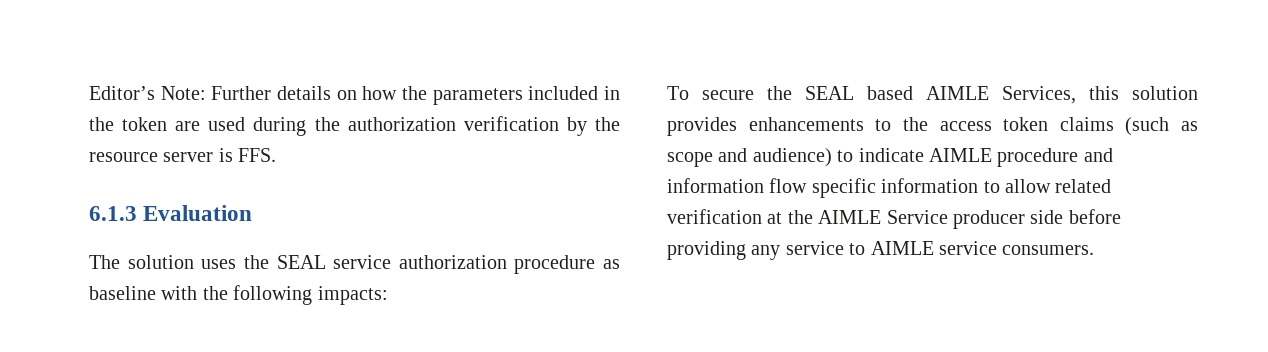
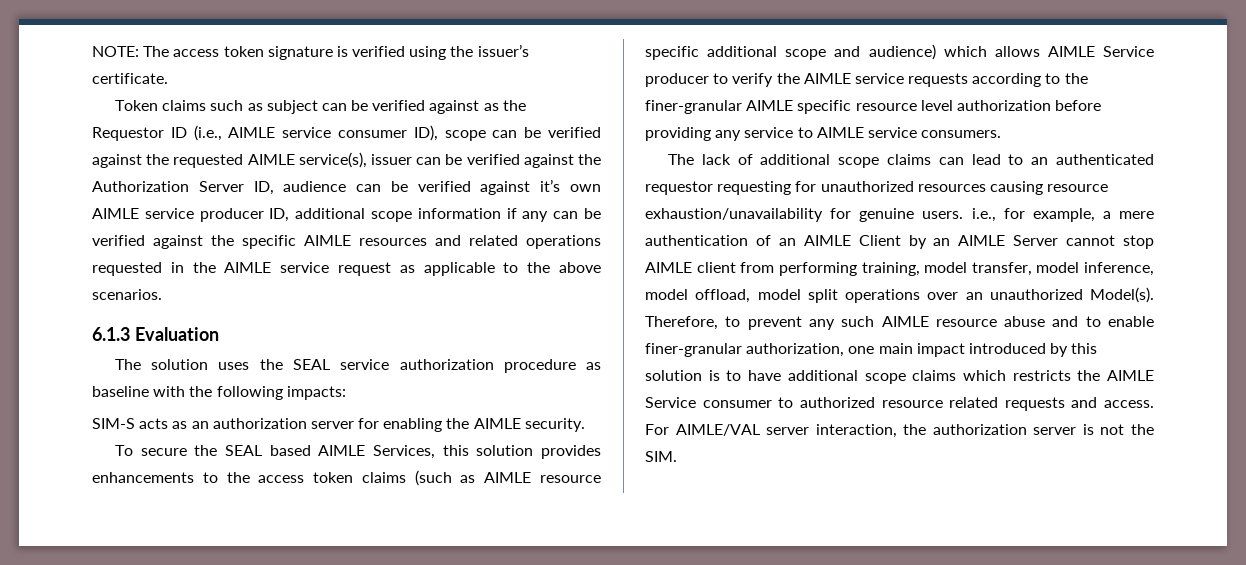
[89,86,620,105] [89,116,620,136] [89,148,277,162] Editor’s Note: Further details on how the parameters included in the token are used during the authorization verification by the resource server is FFS. -> [92,44,529,60] [92,73,168,84] [114,100,526,114] [92,125,601,141] [92,152,601,168] [92,179,601,195] [92,208,602,222] [92,235,601,249] [92,262,601,276] [92,289,162,300] NOTE: The access token signature is verified using the issuer’s certificate. // Token claims such as subject can be verified against as the Requestor ID (i.e., AIMLE service consumer ID), scope can be verified against the requested AIMLE service(s), issuer can be verified against the Authorization Server ID, audience can be verified against it’s own AIMLE service producer ID, additional scope information if any can be verified against the specific AIMLE resources and related operations requested in the AIMLE service request as applicable to the above scenarios.
(388, 295) none -> [92,418,585,432] // SIM-S acts as an authorization server for enabling the AIMLE security.
[667,148,1113,167] [667,178,1112,198] [667,209,1064,229] scope and audience) to indicate AIMLE procedure and information flow specific information to allow related verification at the AIMLE Service producer side -> [484,472,601,483] [645,44,1154,60] [645,73,1088,87] [645,100,1051,114] AIMLE resource specific additional scope and audience) which allows AIMLE Service producer to verify the AIMLE service requests according to the finer-granular AIMLE specific resource level authorization
(1095, 250) none -> [667,154,1154,168] [645,181,1109,195] [645,208,1154,222] [645,235,1154,249] [645,262,1154,276] [645,287,1154,303] [645,316,1154,330] [645,343,1098,357] [645,370,1154,384] [645,397,1154,411] [645,424,1154,438] [645,451,677,462] // The lack of additional scope claims can lead to an authenticated requestor requesting for unauthorized resources causing resource exhaustion/unavailability for genuine users. i.e., for example, a mere authentication of an AIMLE Client by an AIMLE Server cannot stop AIMLE client from performing training, model transfer, model inference, model offload, model split operations over an unauthorized Model(s). Therefore, to prevent any such AIMLE resource abuse and to enable finer-granular authorization, one main impact introduced by this solution is to have additional scope claims which restricts the AIMLE Service consumer to authorized resource related requests and access. For AIMLE/VAL server interaction, the authorization server is not the SIM.

